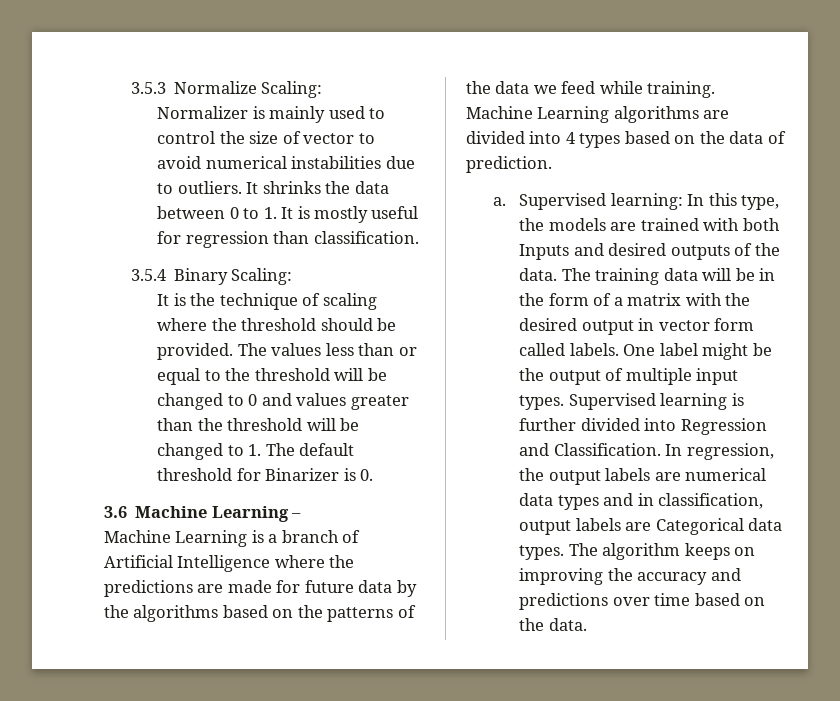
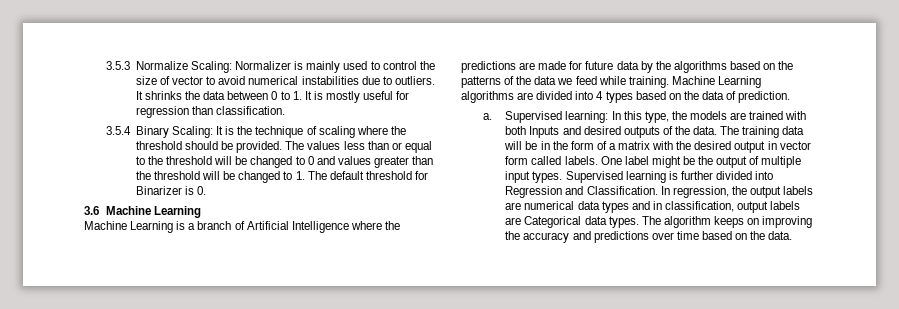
(323, 89) // -> (233, 67) none
(293, 276) // -> (214, 132) none
[291,513,302,518] – -> (202, 212) none

